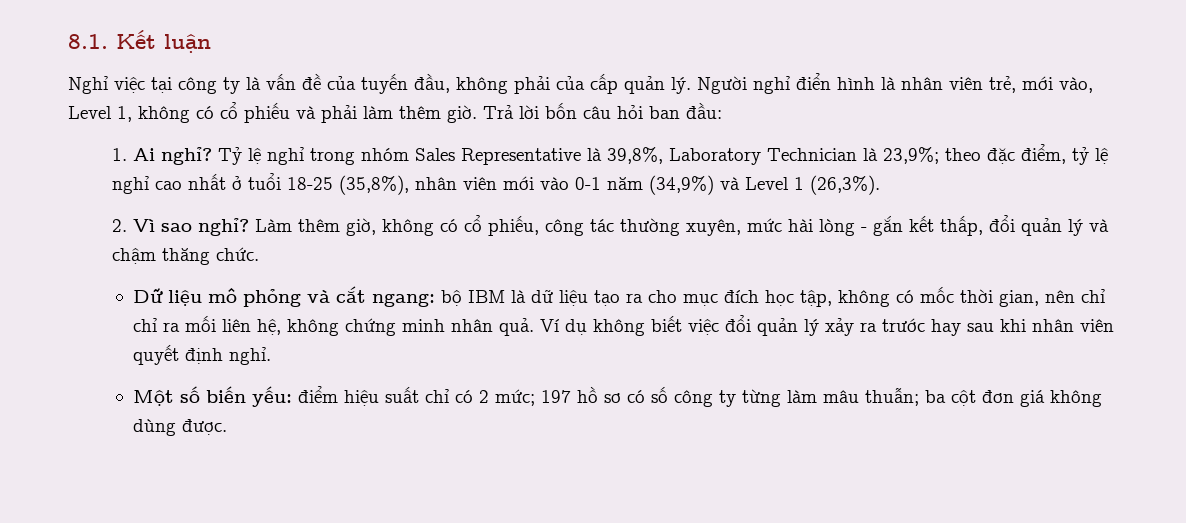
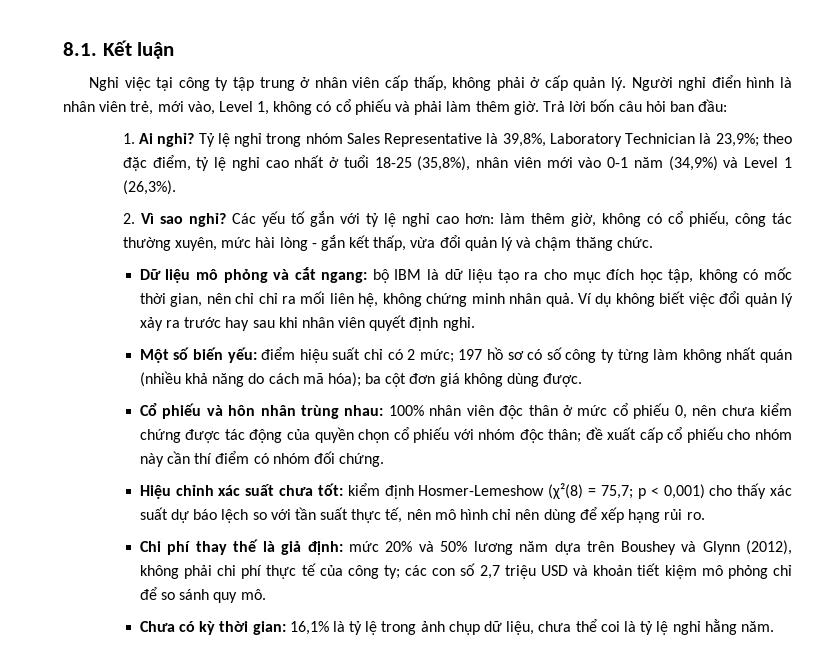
[246,73,585,94] là vấn đề của tuyến đầu, không phải của -> [233,75,541,91] tập trung ở nhân viên cấp thấp, không phải ở
[254,219,292,232] Làm -> [231,211,525,227] Các yếu tố gắn với tỷ lệ nghỉ cao hơn: làm
(983, 225) none -> [410,237,436,248] vừa
[822,387,919,406] mâu thuẫn; -> [682,347,792,363] [139,371,361,387] không nhất quán (nhiều khả năng do cách mã hóa);
(227, 427) none -> [139,403,793,419] [139,427,792,443] [139,451,385,467] [139,483,792,499] [139,507,705,523] [139,539,792,555] [139,563,792,579] [139,587,266,603] [139,619,774,635] // Cổ phiếu và hôn nhân trùng nhau: 100% nhân viên độc thân ở mức cổ phiếu 0, nên chưa kiểm chứng được tác động của quyền chọn cổ phiếu với nhóm độc thân; đề xuất cấp cổ phiếu cho nhóm này cần thí điểm có nhóm đối chứng. // Hiệu chỉnh xác suất chưa tốt: kiểm định Hosmer-Lemeshow (χ²(8) = 75,7; p < 0,001) cho thấy xác suất dự báo lệch so với tần suất thực tế, nên mô hình chỉ nên dùng để xếp hạng rủi ro. // Chi phí thay thế là giả định: mức 20% và 50% lương năm dựa trên Boushey và Glynn (2012), không phải chi phí thực tế của công ty; các con số 2,7 triệu USD và khoản tiết kiệm mô phỏng chỉ để so sánh quy mô. // Chưa có kỳ thời gian: 16,1% là tỷ lệ trong ảnh chụp dữ liệu, chưa thể coi là tỷ lệ nghỉ hằng năm.

